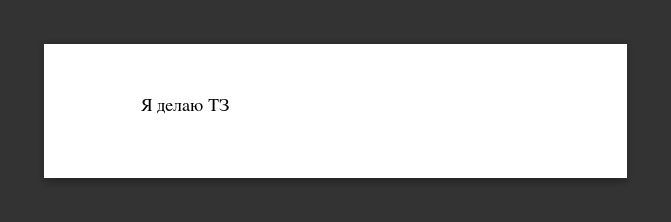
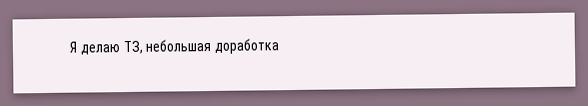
[208,99,229,111] ТЗ -> [122,38,281,55] ТЗ, небольшая доработка

